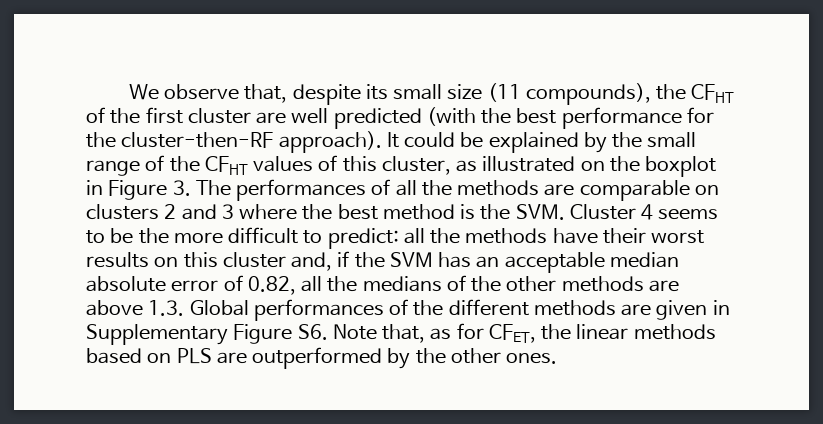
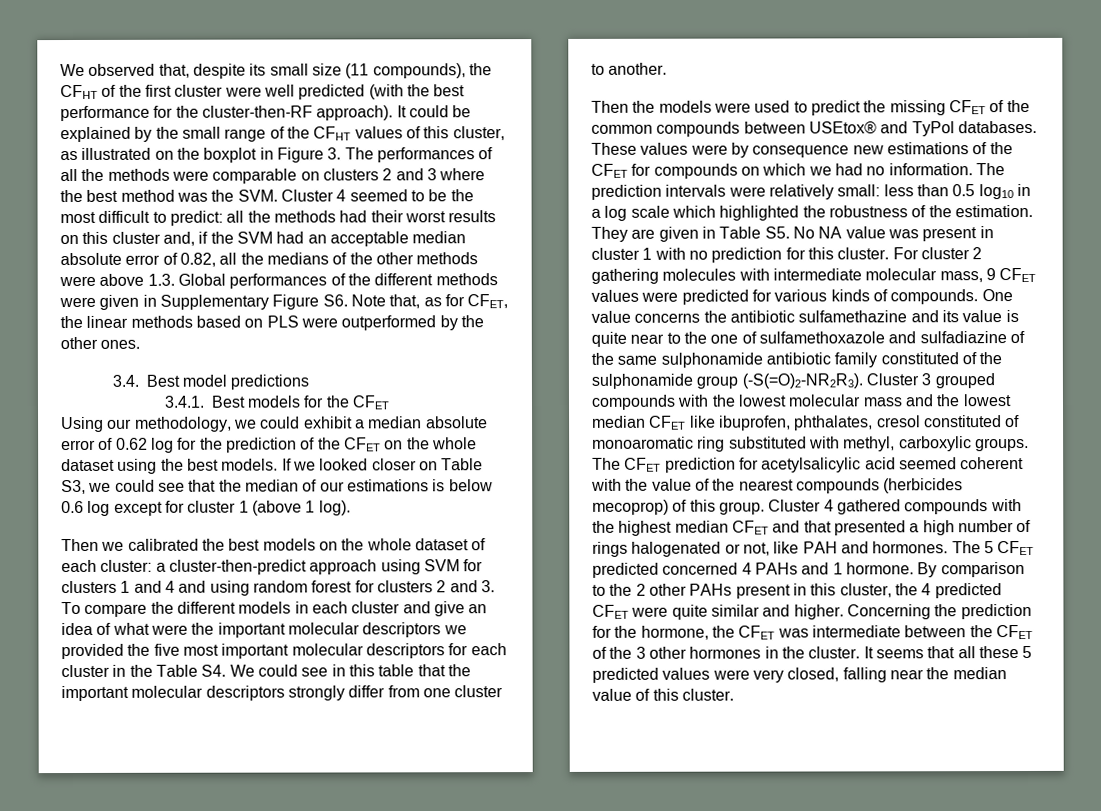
[128,84,240,100] We observe -> [60,63,156,77] We observed
[256,112,287,124] are -> [224,86,262,97] were
[544,184,575,196] are -> [171,170,209,181] were
[460,204,476,220] is -> [176,192,208,202] was
[658,209,719,220] seems -> [349,189,408,202] seemed
[173,232,223,244] more -> [60,211,96,224] most
[552,228,598,244] have -> [339,210,368,223] had
[438,252,472,268] has -> [276,231,305,244] had
[648,280,679,292] are -> [59,275,96,287] were
[621,304,652,316] are -> [59,296,96,308] were
[216,352,247,364] are -> [300,317,338,328] were
(558, 358) none -> [111,374,310,390] [163,395,390,410] [61,416,488,433] [61,437,477,453] [61,458,484,474] [61,479,493,495] [61,500,351,516] [61,538,487,552] [61,559,484,575] [61,580,495,596] [61,601,488,617] [61,622,467,638] [61,643,507,660] [61,664,471,678] [61,685,504,702] [591,62,668,75] [591,99,1030,116] [591,120,1037,137] [591,142,1013,158] [591,163,1005,179] [591,183,1031,200] [591,204,1033,221] [591,226,994,242] [591,247,983,263] [591,267,1037,284] [591,289,1013,305] [591,310,1019,323] [591,331,1025,347] [591,352,1003,368] [591,373,995,389] [591,394,1012,410] [592,415,1021,431] [592,436,1029,452] [592,457,1025,473] [591,478,964,494] [592,499,1022,515] [592,519,1032,536] [592,540,1035,557] [592,562,1025,578] [592,583,1002,599] [592,603,1032,620] [592,624,1033,640] [592,645,1033,659] [592,667,1007,683] [592,688,734,701] // 3.4. Best model predictions // 3.4.1. Best models for the CFET // Using our methodology, we could exhibit a median absolute error of 0.62 log for the prediction of the CFET on the whole dataset using the best models. If we looked closer on Table S3, we could see that the median of our estimations is below 0.6 log except for cluster 1 (above 1 log). // Then we calibrated the best models on the whole dataset of each cluster: a cluster-then-predict approach using SVM for clusters 1 and 4 and using random forest for clusters 2 and 3. To compare the different models in each cluster and give an idea of what were the important molecular descriptors we provided the five most important molecular descriptors for each cluster in the Table S4. We could see in this table that the important molecular descriptors strongly differ from one cluster to another. // Then the models were used to predict the missing CFET of the common compounds between USEtox® and TyPol databases. These values were by consequence new estimations of the CFET for compounds on which we had no information. The prediction intervals were relatively small: less than 0.5 log10 in a log scale which highlighted the robustness of the estimation. They are given in Table S5. No NA value was present in cluster 1 with no prediction for this cluster. For cluster 2 gathering molecules with intermediate molecular mass, 9 CFET values were predicted for various kinds of compounds. One value concerns the antibiotic sulfamethazine and its value is quite near to the one of sulfamethoxazole and sulfadiazine of the same sulphonamide antibiotic family constituted of the sulphonamide group (-S(=O)2-NR2R3). Cluster 3 grouped compounds with the lowest molecular mass and the lowest median CFET like ibuprofen, phthalates, cresol constituted of monoaromatic ring substituted with methyl, carboxylic groups. The CFET prediction for acetylsalicylic acid seemed coherent with the value of the nearest compounds (herbicides mecoprop) of this group. Cluster 4 gathered compounds with the highest median CFET and that presented a high number of rings halogenated or not, like PAH and hormones. The 5 CFET predicted concerned 4 PAHs and 1 hormone. By comparison to the 2 other PAHs present in this cluster, the 4 predicted CFET were quite similar and higher. Concerning the prediction for the hormone, the CFET was intermediate between the CFET of the 3 other hormones in the cluster. It seems that all these 5 predicted values were very closed, falling near the median value of this cluster.

